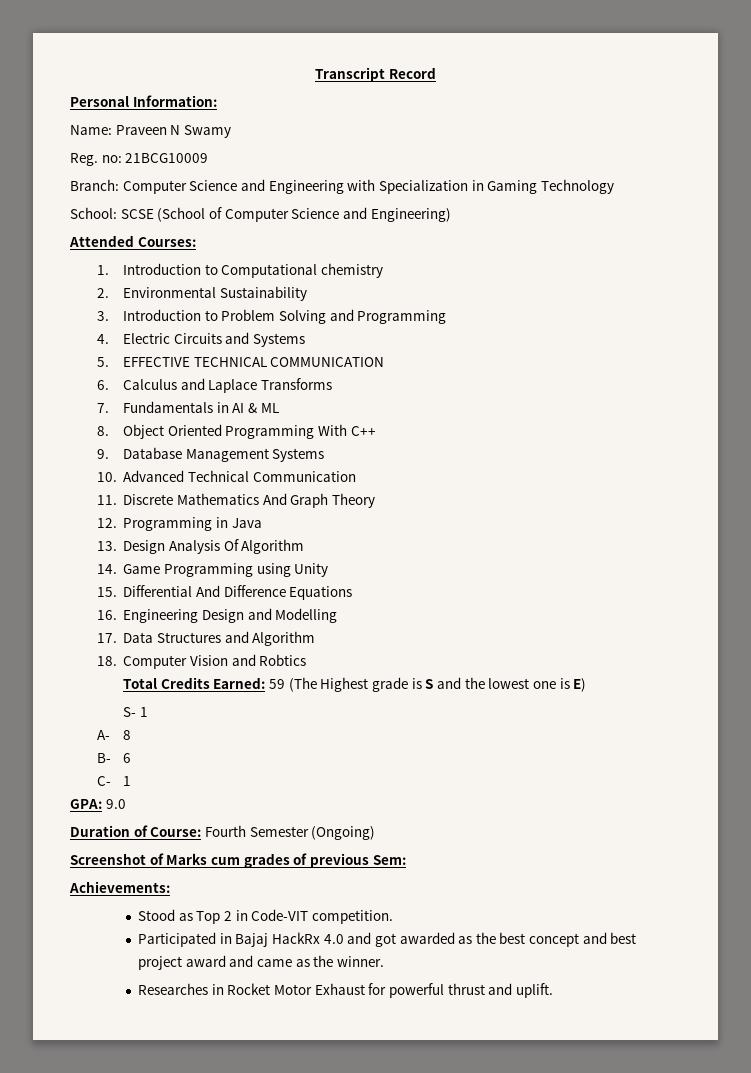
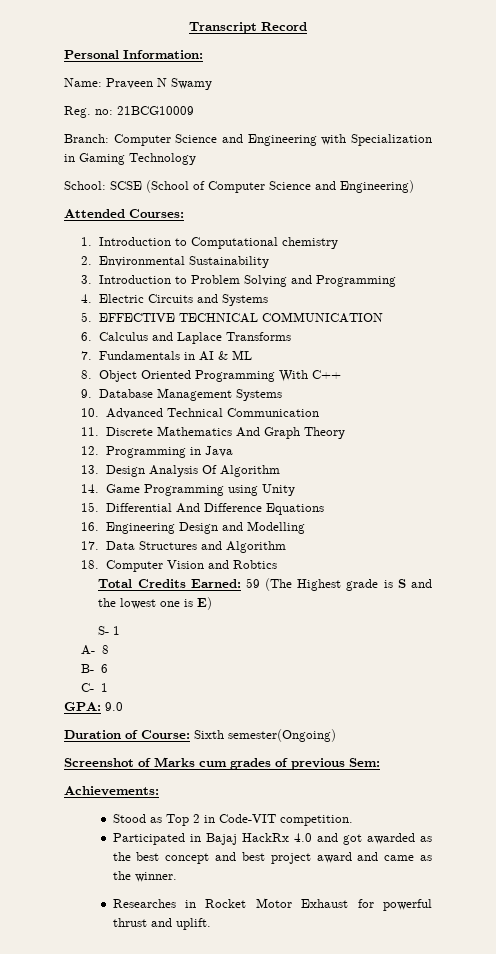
[204,825,376,840] Fourth Semester (Ongoing) -> [194,729,336,742] Sixth semester(Ongoing)

